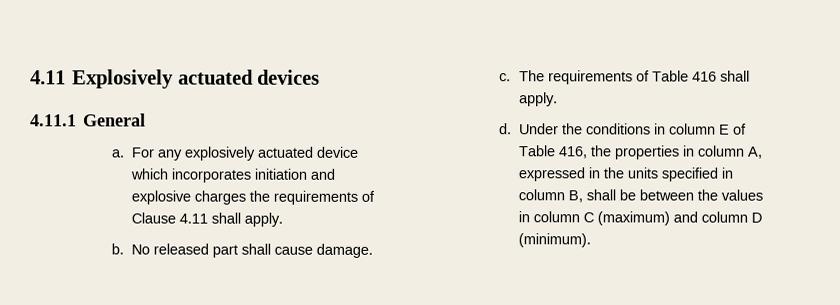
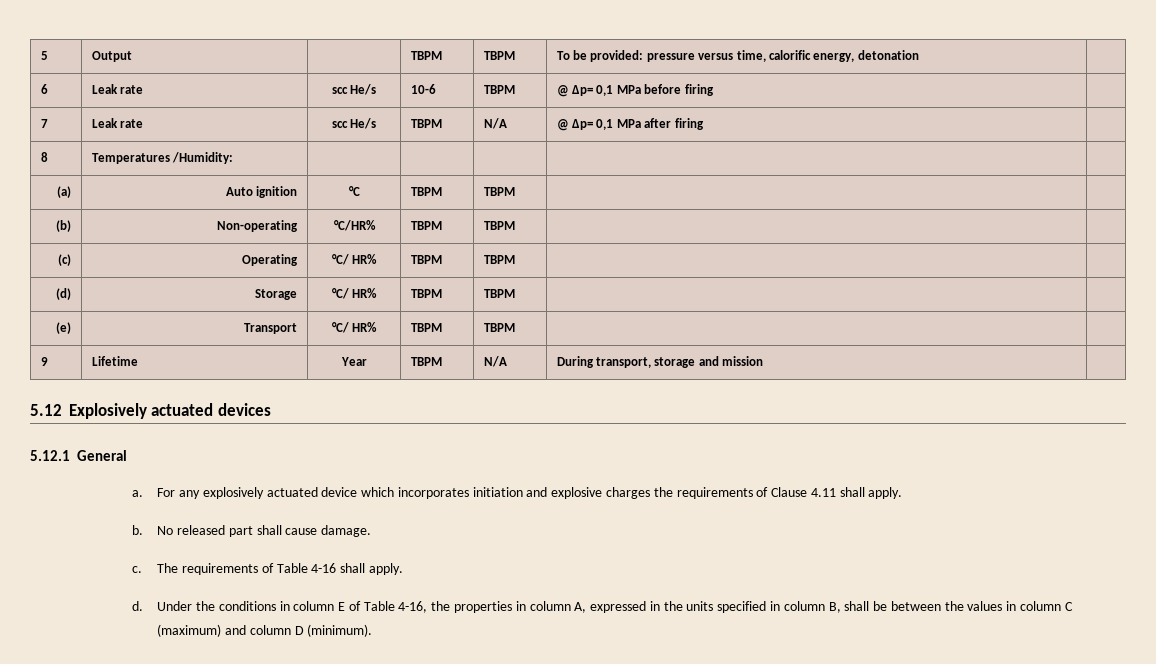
[30,70,66,85] 4.11 -> [40,51,48,60] [91,51,132,62] [410,51,442,60] [483,51,515,60] [556,50,919,62] [40,84,48,94] [91,84,143,94] [331,84,377,95] [410,84,436,94] [483,85,515,94] [556,84,714,97] [40,119,48,128] [91,118,143,128] [331,118,377,129] [410,119,442,128] [483,118,507,129] [556,118,704,131] [40,152,48,162] [91,152,233,164] [57,186,72,198] [226,186,298,198] [348,186,360,196] [410,187,442,196] [483,187,515,196] [56,220,72,232] [217,220,299,232] [333,220,376,231] [410,221,442,230] [483,221,515,230] [58,254,72,266] [242,254,299,266] [331,254,378,265] [410,255,442,264] [483,255,515,264] [56,288,72,300] [255,289,298,300] [331,288,378,299] [410,289,442,298] [483,289,515,298] [56,322,72,334] [244,323,298,334] [331,322,378,333] [410,323,442,332] [483,323,515,332] [40,357,48,366] [91,356,138,366] [340,357,367,366] [410,357,442,366] [483,356,507,367] [556,356,764,368] [30,404,62,416] 5 | Output | | TBPM | TBPM | To be provided: pressure versus time, calorific energy, detonation | // 6 | Leak rate | scc He/s | 10-6 | TBPM | @ Δp= 0,1 MPa before firing | // 7 | Leak rate | scc He/s | TBPM | N/A | @ Δp= 0,1 MPa after firing | // 8 | Temperatures /Humidity: | | | | | // (a) | Auto ignition | °C | TBPM | TBPM | | // (b) | Non-operating | °C/HR% | TBPM | TBPM | | // (c) | Operating | °C/ HR% | TBPM | TBPM | | // (d) | Storage | °C/ HR% | TBPM | TBPM | | // (e) | Transport | °C/ HR% | TBPM | TBPM | | // 9 | Lifetime | Year | TBPM | N/A | During transport, storage and mission | // 5.12
[30,114,77,127] 4.11.1 -> [30,450,70,461] 5.12.1
[692,71,718,82] 416 -> [311,563,337,573] 4-16
[558,146,589,159] 416, -> [398,601,428,613] 4-16,

